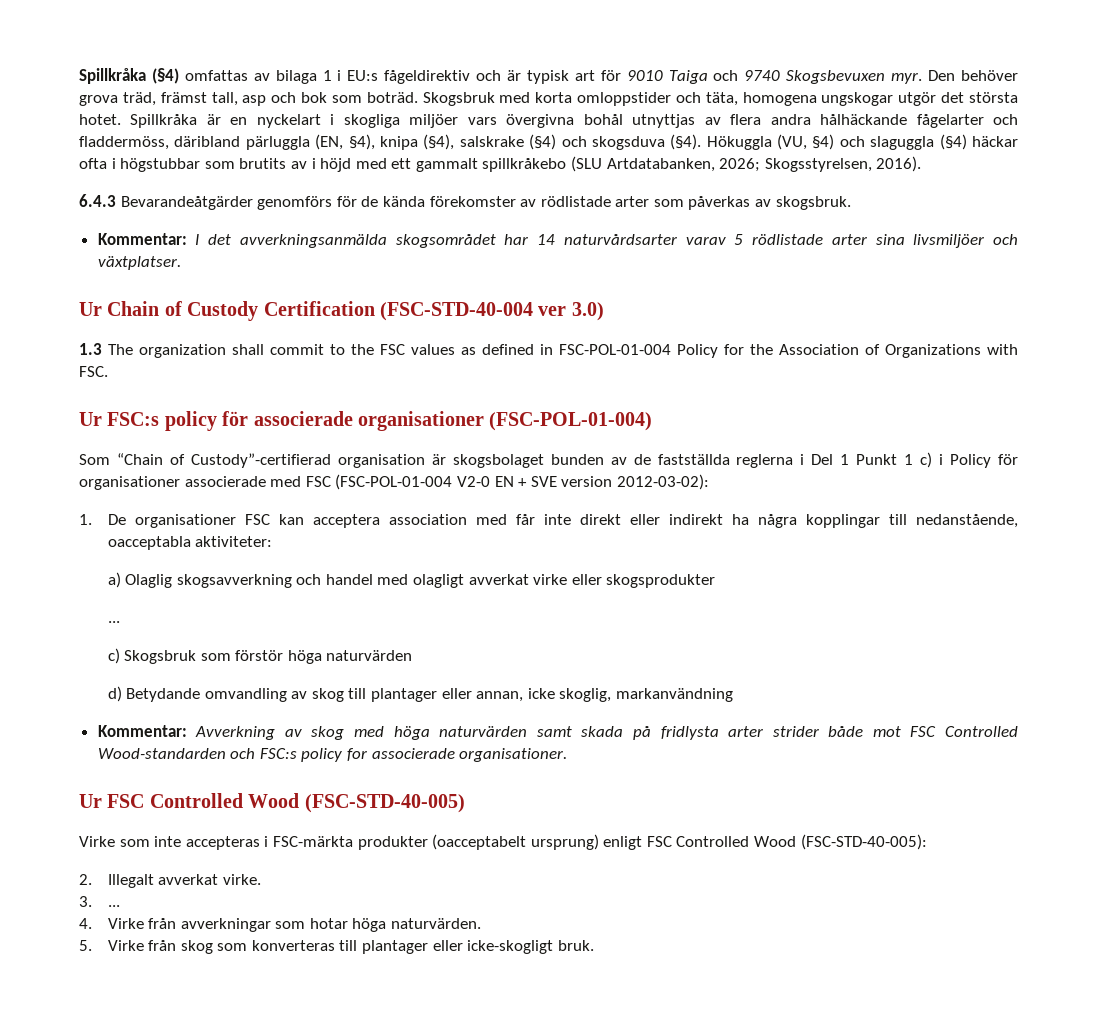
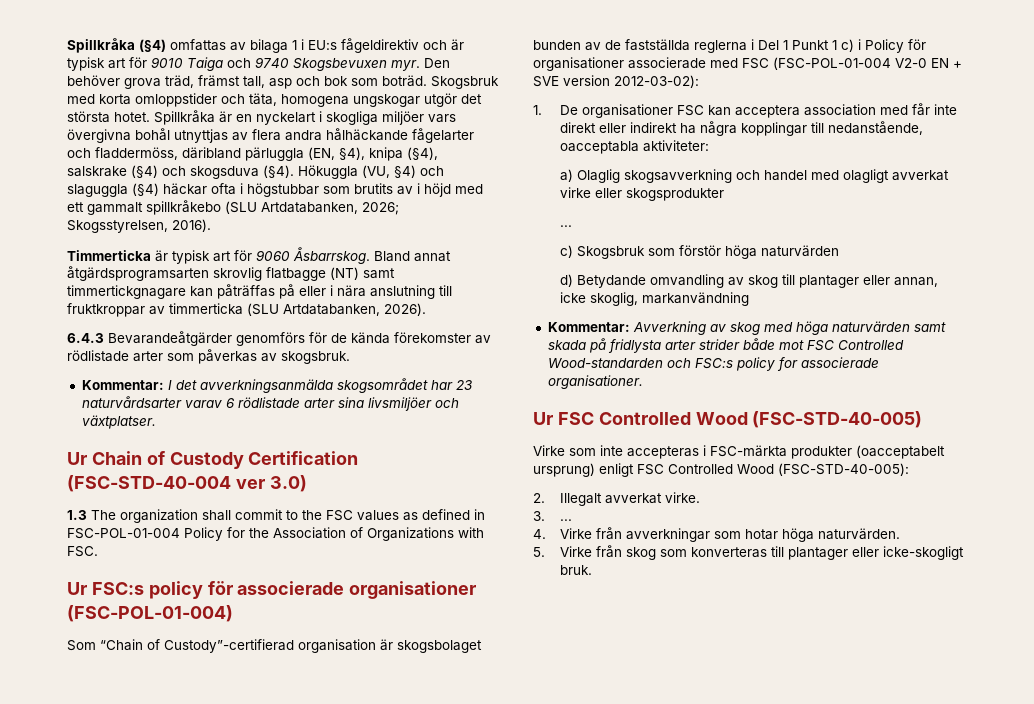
(922, 164) none -> [67,247,451,264] [67,266,395,281] [67,284,452,299] [67,303,426,317] // Timmerticka är typisk art för 9060 Åsbarrskog. Bland annat åtgärdsprogramsarten skrovlig flatbagge (NT) samt timmertickgnagare kan påträffas på eller i nära anslutning till fruktkroppar av timmerticka (SLU Artdatabanken, 2026).
[537,234,556,245] 14 -> [455,380,472,390] 23
[734,234,744,245] 5 -> [225,398,235,408] 6

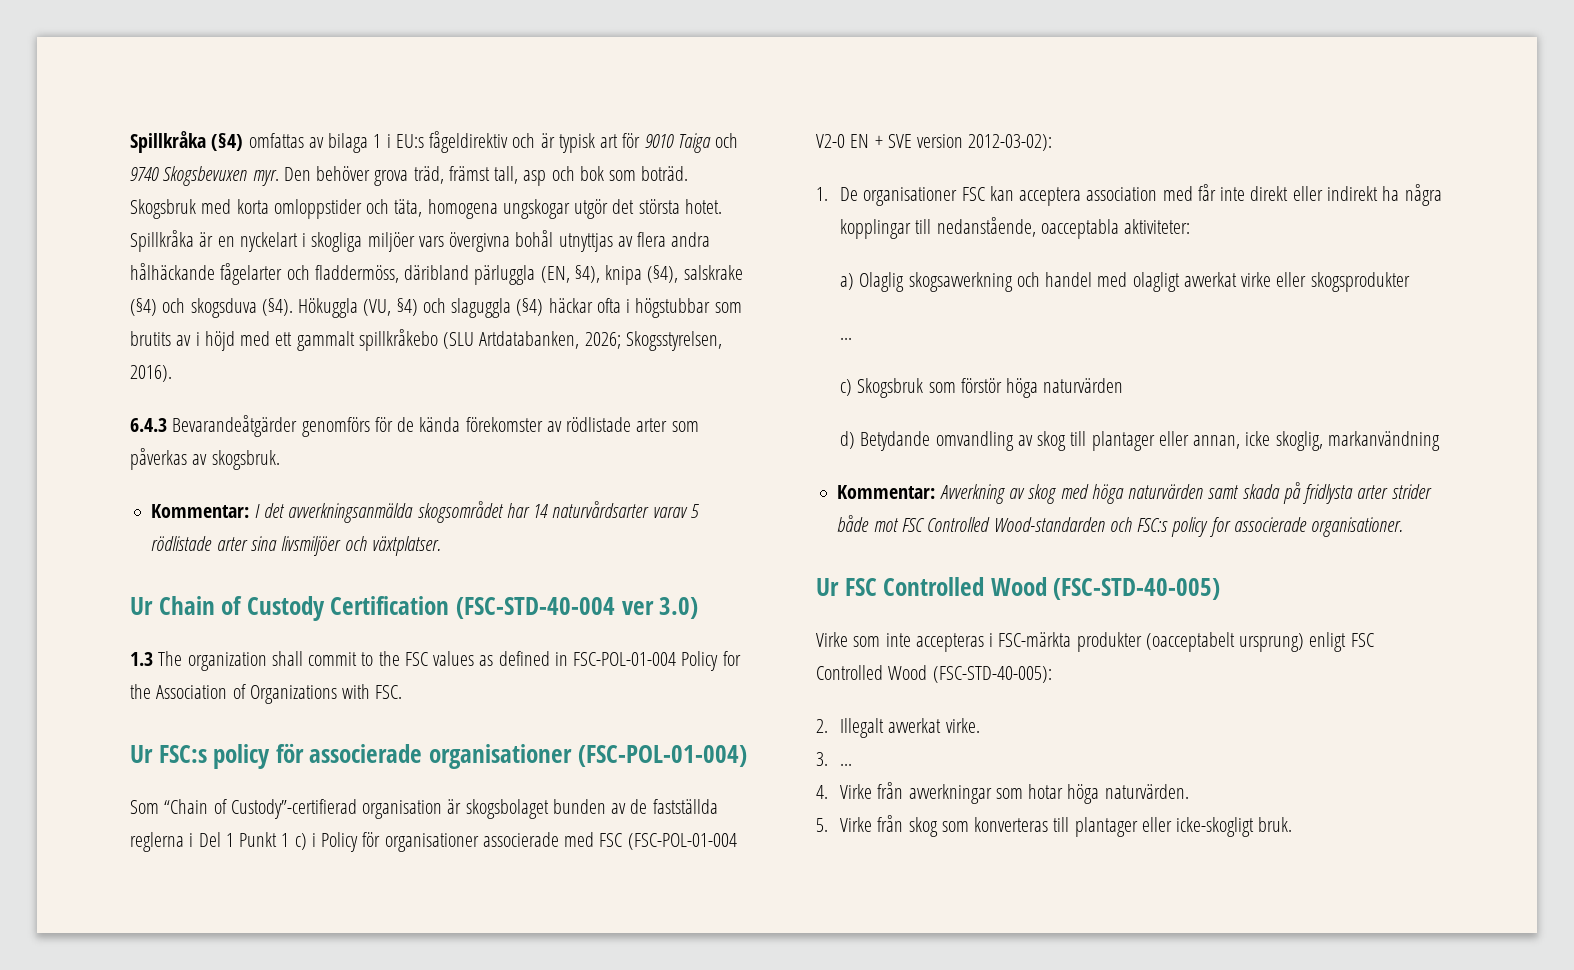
[67,247,451,264] [67,266,395,281] [67,284,452,299] [67,303,426,317] // Timmerticka är typisk art för 9060 Åsbarrskog. Bland annat åtgärdsprogramsarten skrovlig flatbagge (NT) samt timmertickgnagare kan påträffas på eller i nära anslutning till fruktkroppar av timmerticka (SLU Artdatabanken, 2026). -> (172, 373) none
[455,380,472,390] 23 -> [533,504,549,518] 14
[225,398,235,408] 6 -> [690,504,699,518] 5

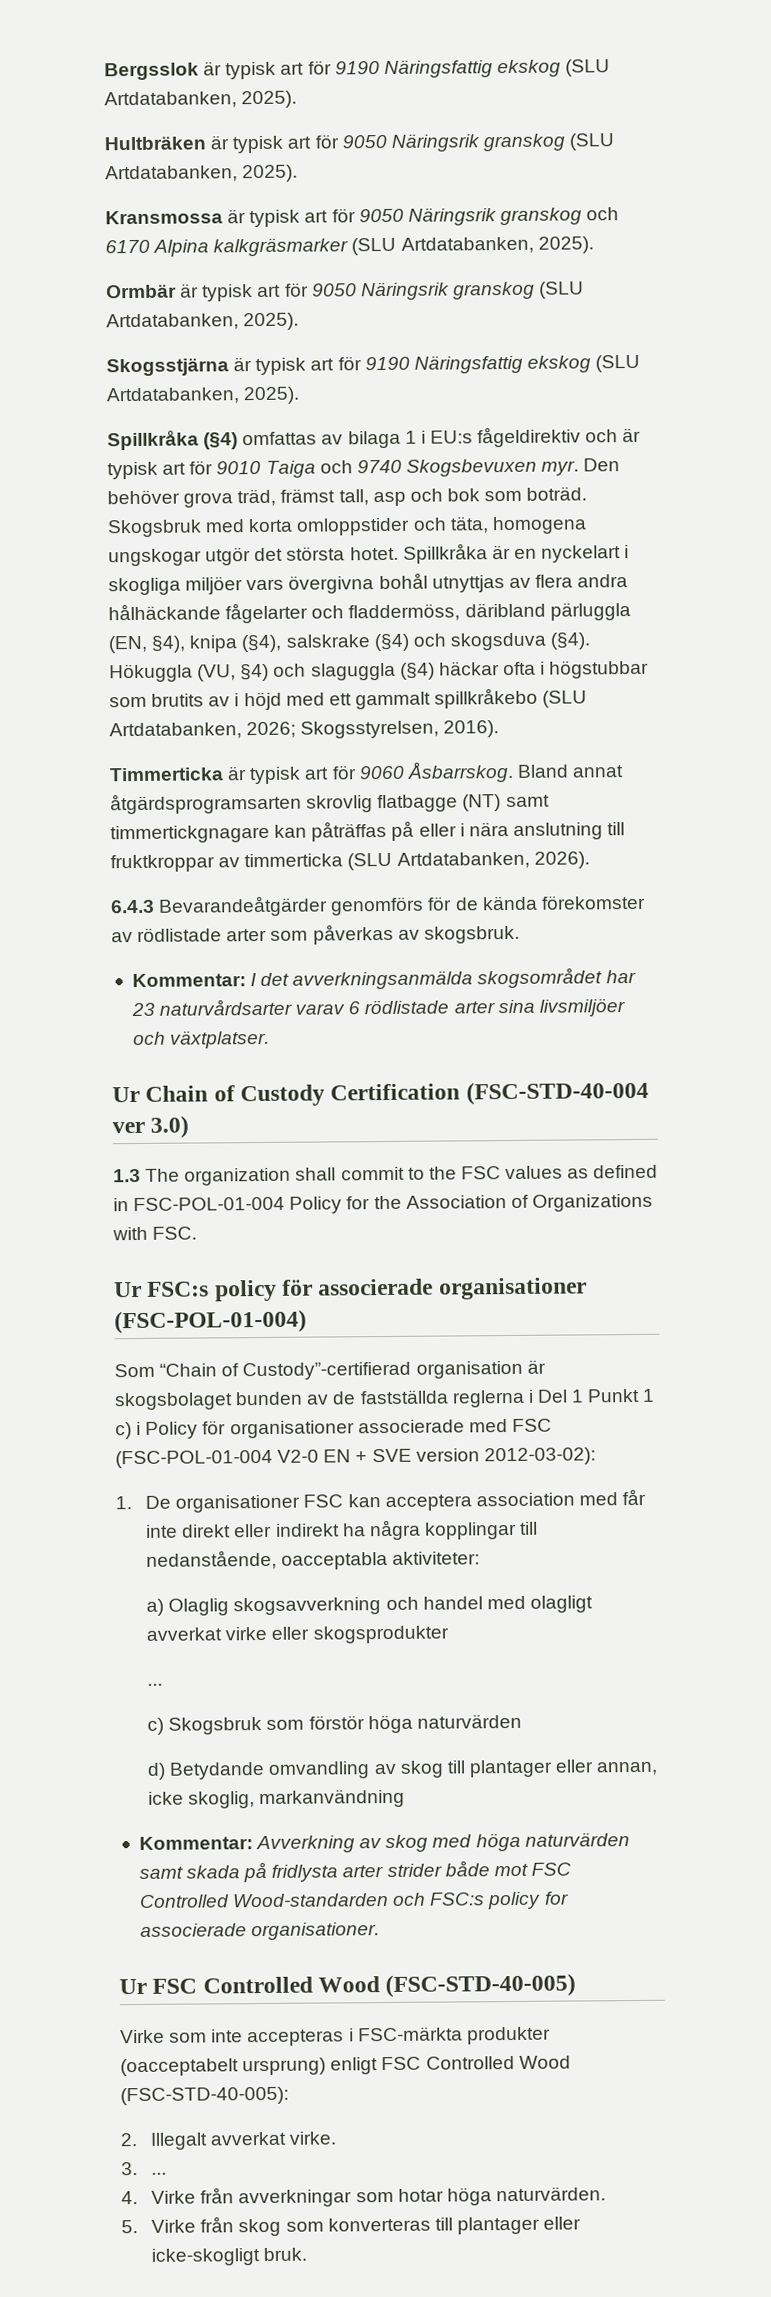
(130, 142) none -> [104,59,611,81] [104,90,298,109] [104,133,615,154] [105,164,299,183] [105,207,620,228] [105,236,594,257] [106,281,585,302] [106,312,300,331] [106,354,641,377] [106,386,301,405] Bergsslok är typisk art för 9190 Näringsfattig ekskog (SLU Artdatabanken, 2025). // Hultbräken är typisk art för 9050 Näringsrik granskog (SLU Artdatabanken, 2025). // Kransmossa är typisk art för 9050 Näringsrik granskog och 6170 Alpina kalkgräsmarker (SLU Artdatabanken, 2025). // Ormbär är typisk art för 9050 Näringsrik granskog (SLU Artdatabanken, 2025). // Skogsstjärna är typisk art för 9190 Näringsfattig ekskog (SLU Artdatabanken, 2025). //
(172, 373) none -> [109,760,625,785] [110,792,550,815] [110,820,626,844] [110,851,590,873] // Timmerticka är typisk art för 9060 Åsbarrskog. Bland annat åtgärdsprogramsarten skrovlig flatbagge (NT) samt timmertickgnagare kan påträffas på eller i nära anslutning till fruktkroppar av timmerticka (SLU Artdatabanken, 2026).
[533,504,549,518] 14 -> [130,1002,155,1017] 23
[690,504,699,518] 5 -> [348,1001,361,1015] 6

